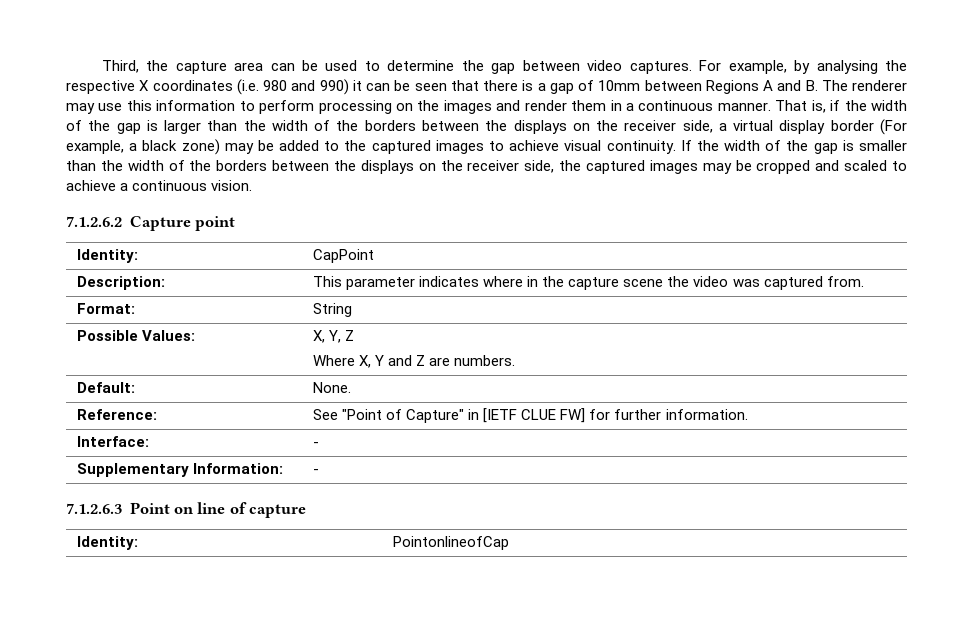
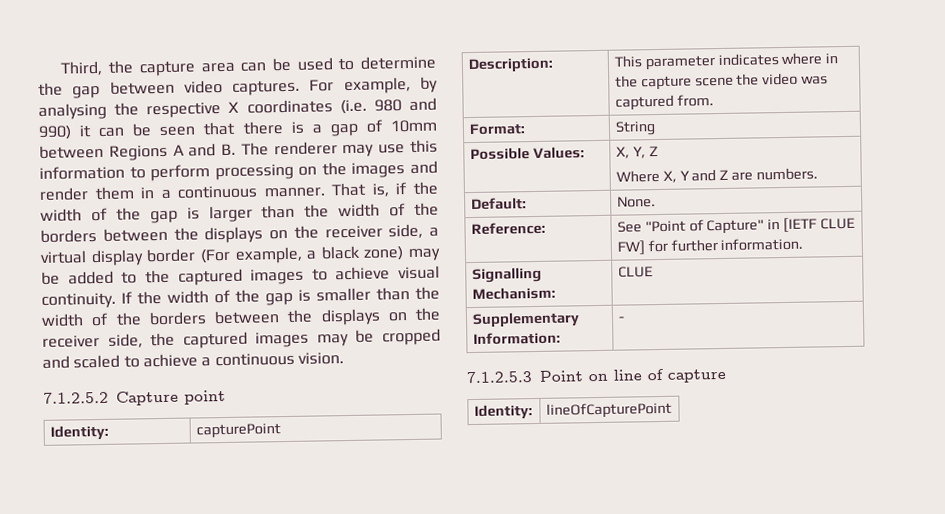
[66,216,122,227] 7.1.2.6.2 -> [43,391,109,404] 7.1.2.5.2
[312,249,374,263] CapPoint -> [195,423,281,439] capturePoint
[76,436,149,447] [312,442,319,447] Interface: | - -> [471,266,542,284] [471,286,556,301] [617,266,653,278] Signalling Mechanism: | CLUE
[66,503,122,514] 7.1.2.6.3 -> [466,371,533,384] 7.1.2.5.3
[392,536,509,550] PointonlineofCap -> [545,401,672,419] lineOfCapturePoint

